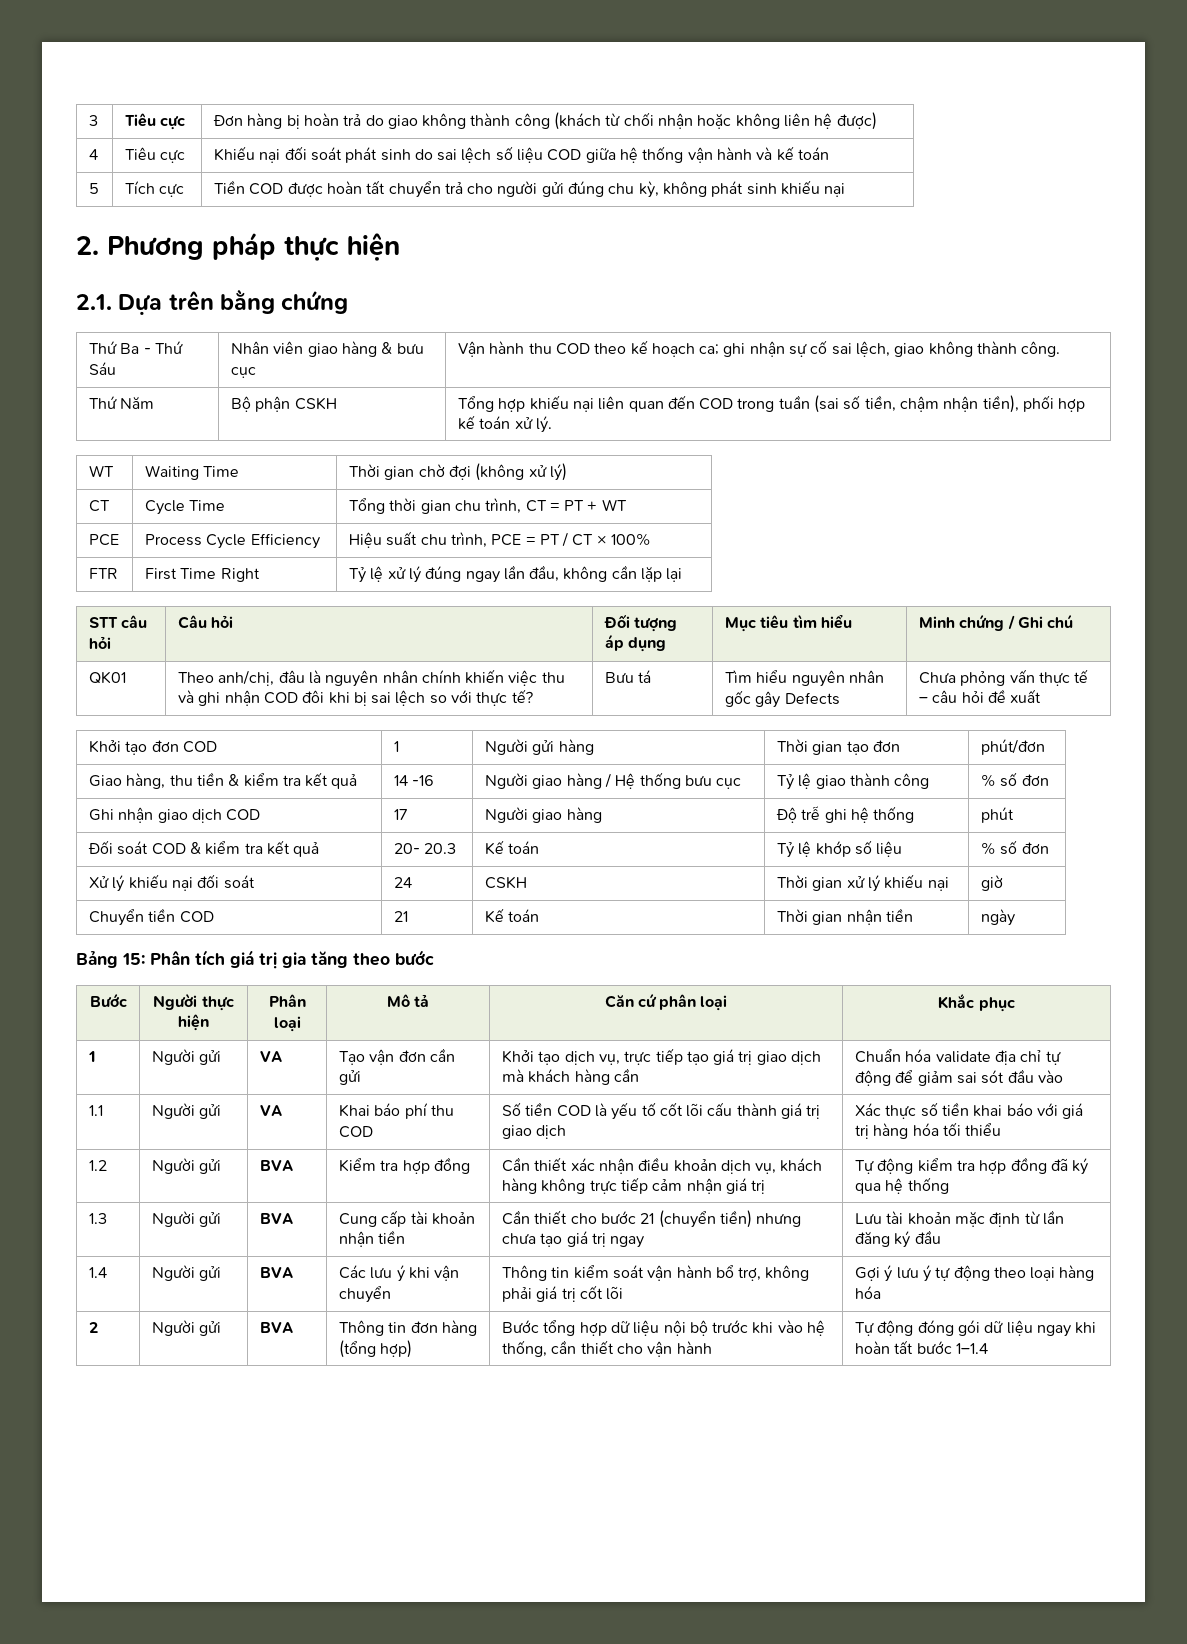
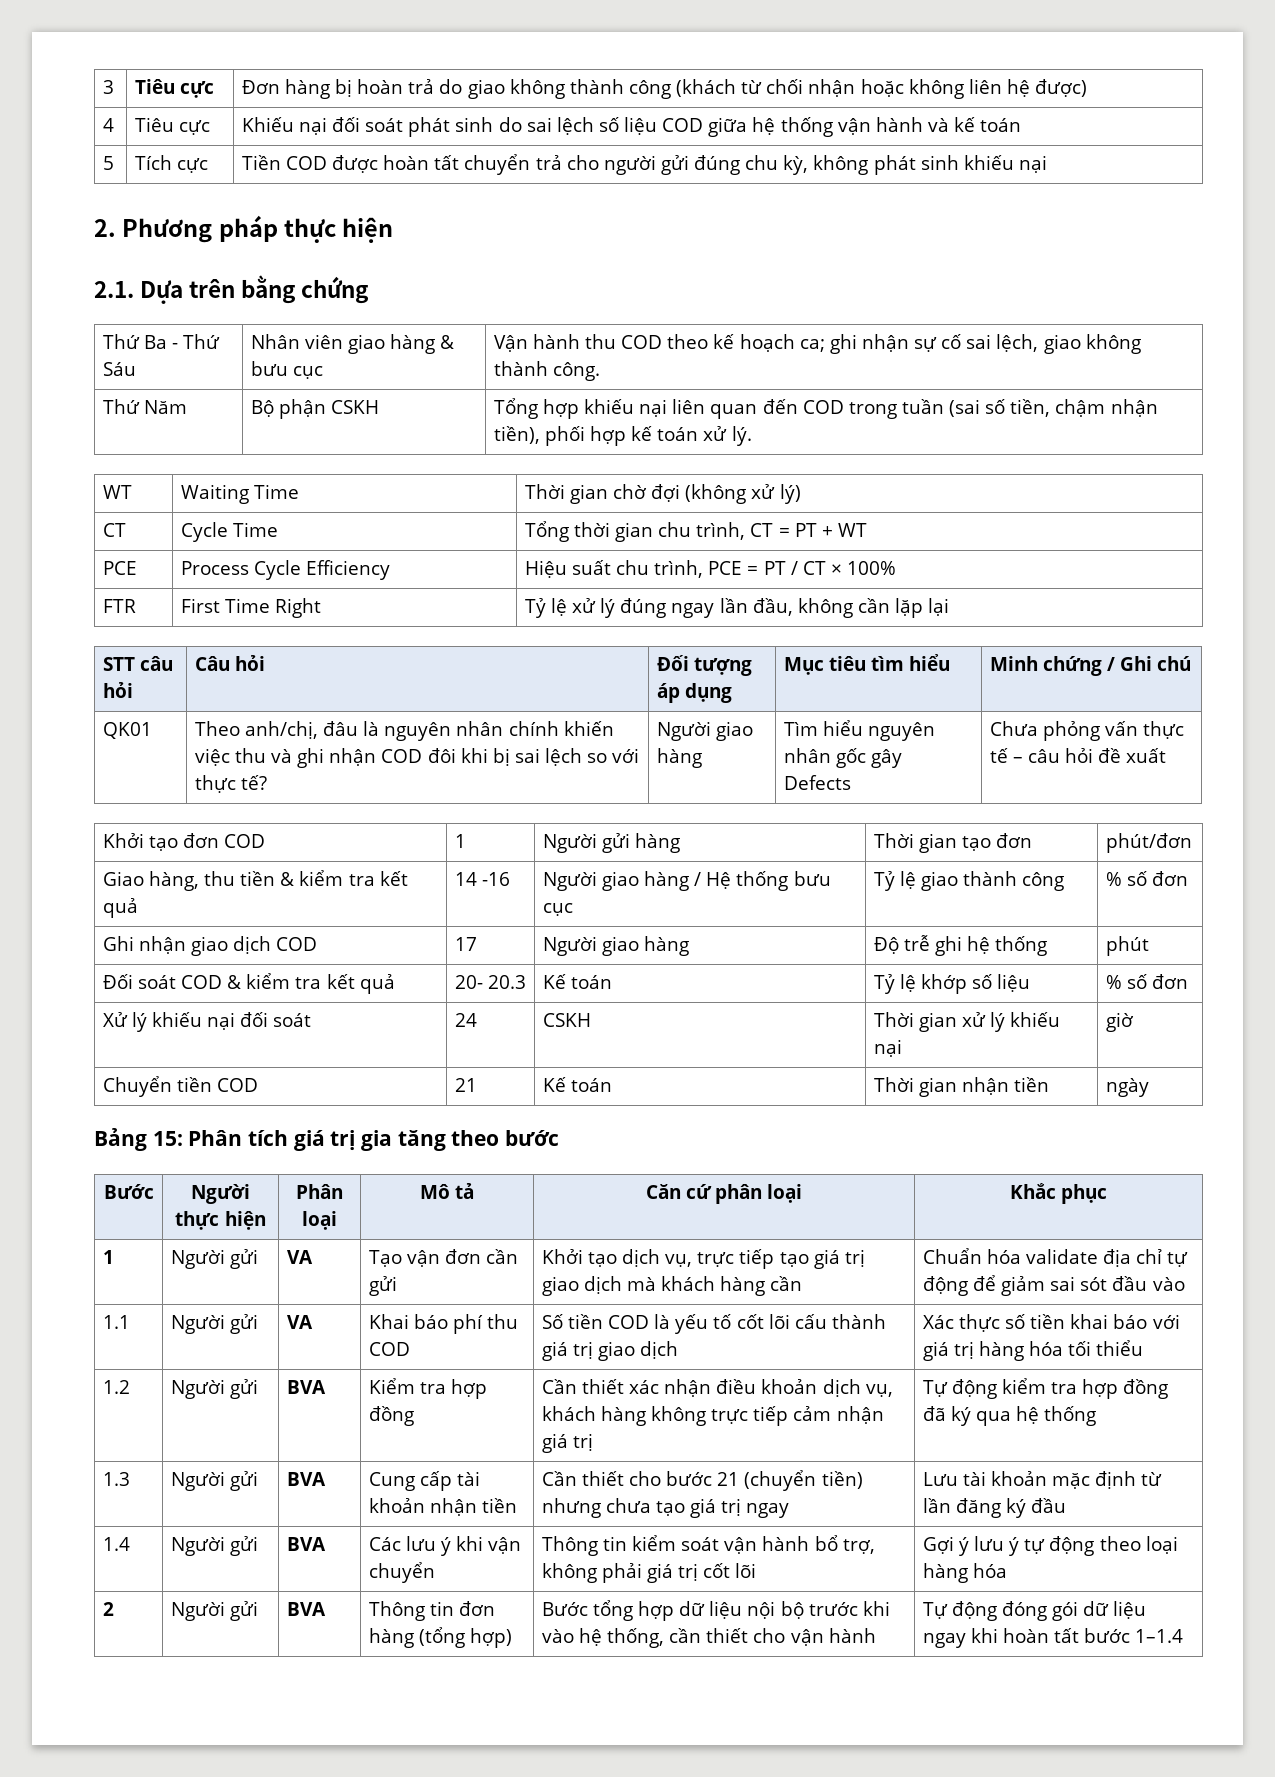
[604,670,652,683] Bưu tá -> [656,721,753,741] [656,748,702,768] Người giao hàng

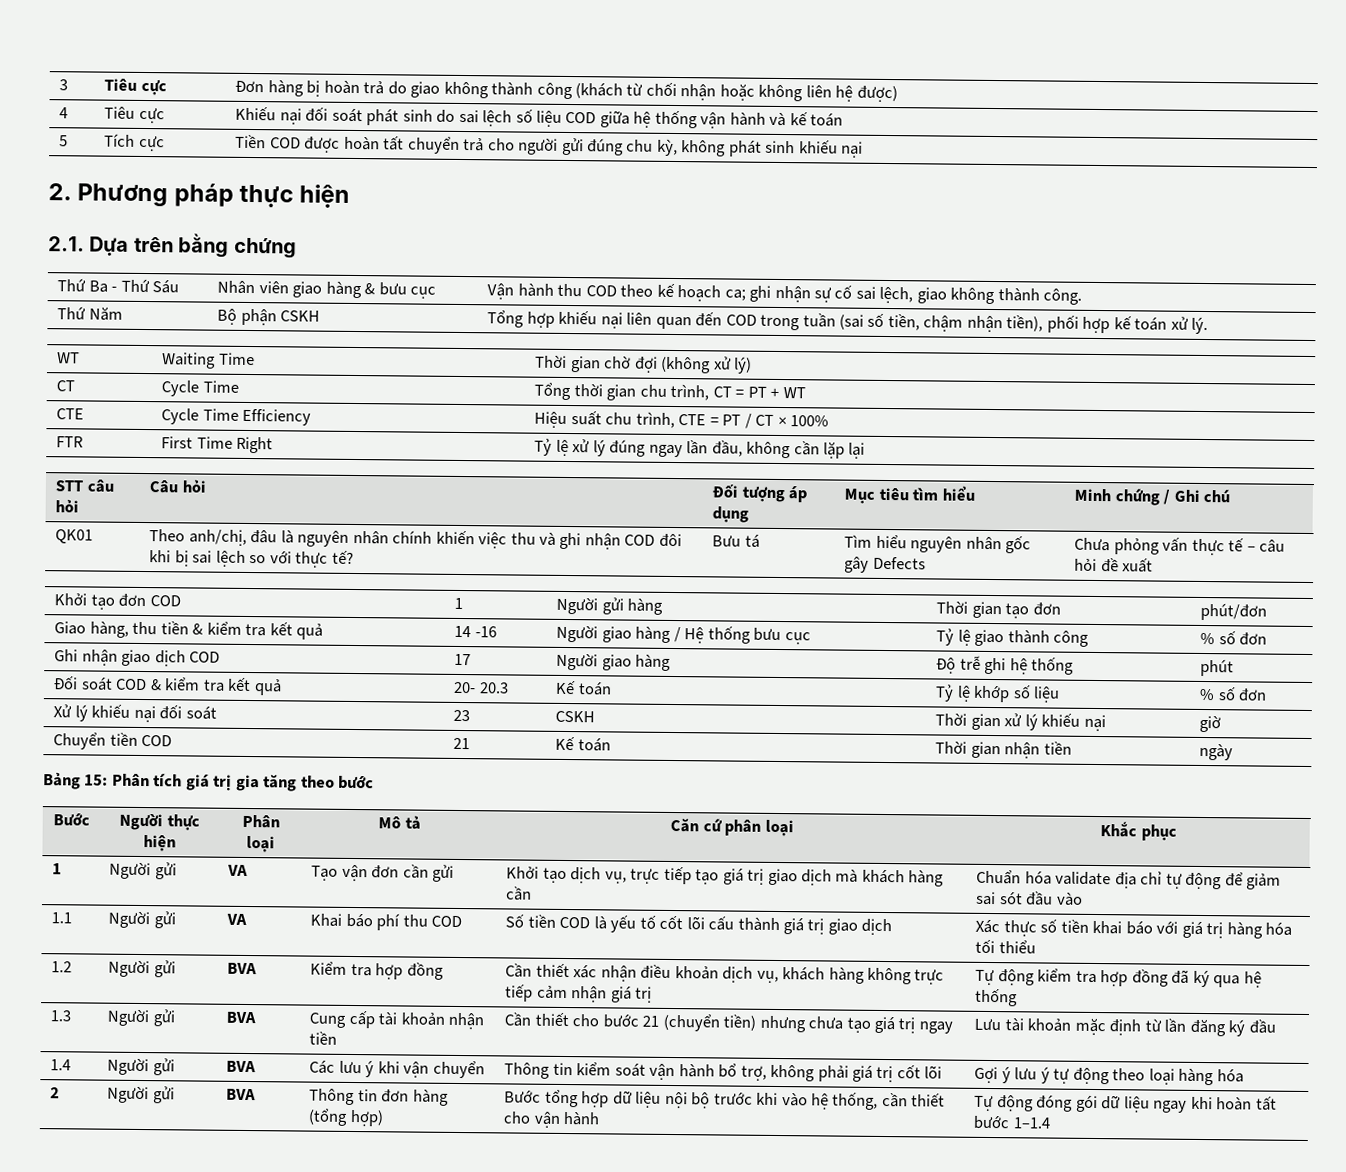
[102,561,137,575] [180,560,301,580] PCE | Process Cycle -> [56,408,85,420] [161,408,239,425] CTE | Cycle Time
[708,561,743,575] PCE -> [678,414,707,426] CTE
[656,721,753,741] [656,748,702,768] Người giao hàng -> [712,534,760,548] Bưu tá
[454,1013,477,1027] 24 -> [453,709,471,722] 23

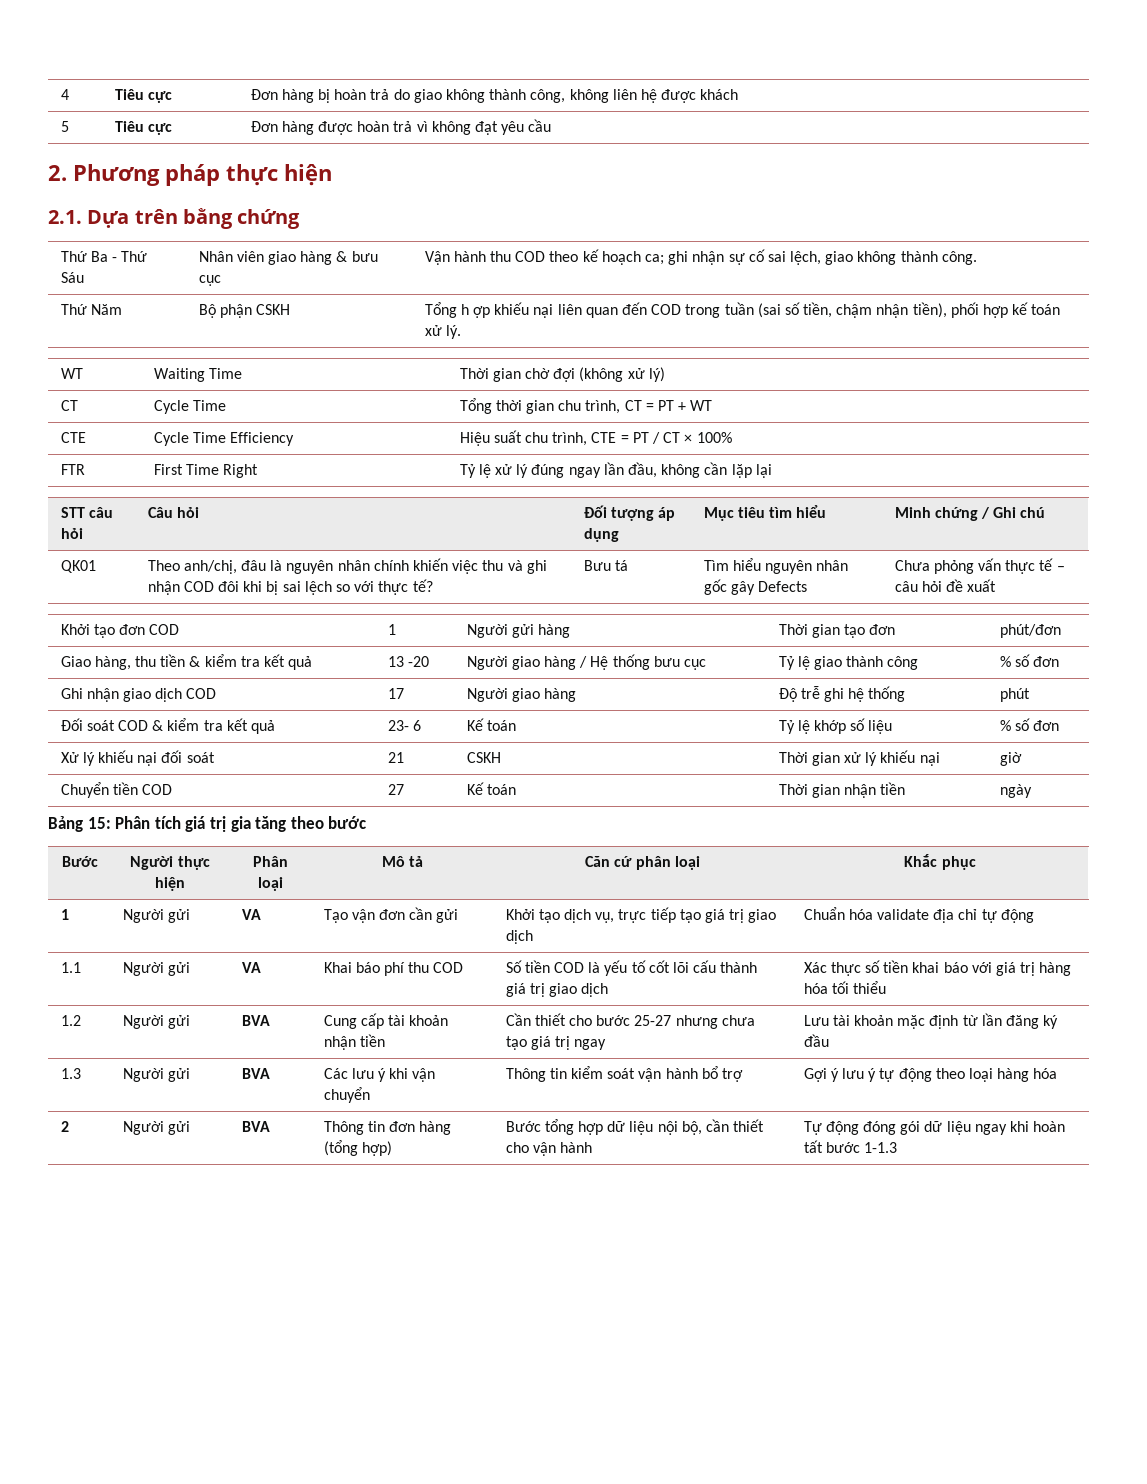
[59,79,69,91] 3 -> [60,89,69,100] 4
[536,82,898,103] [59,107,69,119] [104,106,165,124] [235,106,844,129] [59,135,69,147] [104,133,165,152] [235,134,864,158] công (khách từ chối nhận hoặc không liên hệ được) // 4 | Tiêu cực | Khiếu nại đối soát phát sinh do sai lệch số liệu COD giữa hệ thống vận hành và kế toán // 5 | Tích cực | Tiền COD được hoàn tất chuyển trả cho người gửi đúng chu kỳ, không phát sinh khiếu nại -> [530,89,739,103] [60,121,69,132] [114,121,172,135] [250,119,552,135] công, không liên hệ được khách // 5 | Tiêu cực | Đơn hàng được hoàn trả vì không đạt yêu cầu
[526,311,555,328] hợp -> [460,304,491,318] h ợp
[454,625,497,638] 14 -16 -> [387,656,429,667] 13 -20
[453,681,509,694] 20- 20.3 -> [387,720,421,731] 23- 6
[453,709,471,722] 23 -> [387,752,404,763] 21
[453,737,471,750] 21 -> [387,784,404,795] 27
[835,869,945,887] [506,886,533,901] mà khách hàng cần -> (533, 937) none
[1224,872,1282,890] [976,891,1083,906] để giảm sai sót đầu vào -> (1034, 916) none
[310,961,444,980] [505,963,945,985] [505,984,653,1003] [975,968,1262,988] [975,988,1019,1007] [50,1010,72,1022] [107,1009,175,1027] [226,1011,257,1024] | Kiểm tra hợp đồng | Cần thiết xác nhận điều khoản dịch vụ, khách hàng không trực tiếp cảm nhận giá trị | Tự động kiểm tra hợp đồng đã ký qua hệ thống // 1.3 | Người gửi | BVA -> (270, 1020) none
[642,1013,757,1032] 21 (chuyển tiền) -> [634,1015,672,1026] 25-27
[50,1059,72,1071] 1.4 -> [60,1068,81,1079] 1.3
[740,1064,943,1083] trợ, không phải giá trị cốt lõi -> [721,1068,743,1082] trợ
[691,1092,879,1110] bộ trước khi vào hệ thống, -> [681,1121,702,1135] bộ,
[1012,1117,1051,1129] 1–1.4 -> [864,1142,898,1153] 1-1.3

